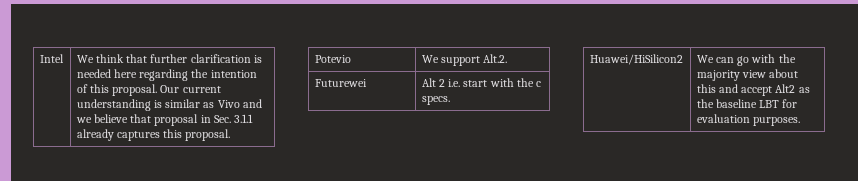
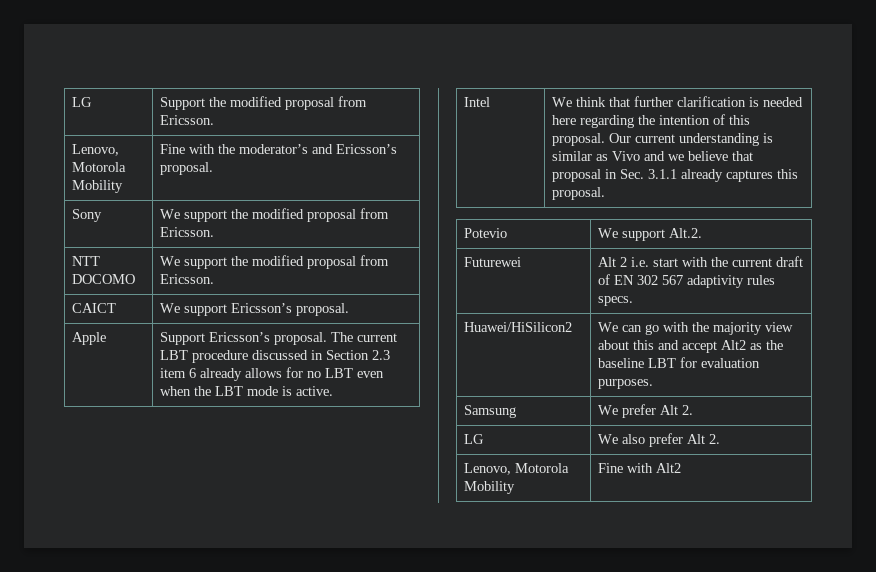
(39, 58) none -> [72,97,93,107] [160,96,368,110] [160,115,215,125] [72,144,120,156] [72,162,127,172] [72,180,124,193] [160,144,398,154] [160,162,214,175] [72,209,103,222] [160,208,390,222] [160,227,215,237] [72,256,101,266] [72,274,136,284] [160,255,390,269] [160,274,215,284] [72,303,117,313] [160,303,350,316] [72,332,107,345] [160,332,398,345] [160,350,391,363] [160,367,385,381] [160,386,334,396] LG | Support the modified proposal from Ericsson. // Lenovo, Motorola Mobility | Fine with the moderator’s and Ericsson’s proposal. // Sony | We support the modified proposal from Ericsson. // NTT DOCOMO | We support the modified proposal from Ericsson. // CAICT | We support Ericsson’s proposal. // Apple | Support Ericsson’s proposal. The current LBT procedure discussed in Section 2.3 item 6 already allows for no LBT even when the LBT mode is active. //
[535,81,541,87] c -> [732,256,804,267] [598,274,776,288] current draft of EN 302 567 adaptivity rules
(800, 121) none -> [464,405,517,418] [598,404,694,418] [464,434,485,444] [598,433,721,447] [464,463,570,475] [464,481,516,494] [598,463,682,473] // Samsung | We prefer Alt 2. // LG | We also prefer Alt 2. // Lenovo, Motorola Mobility | Fine with Alt2

